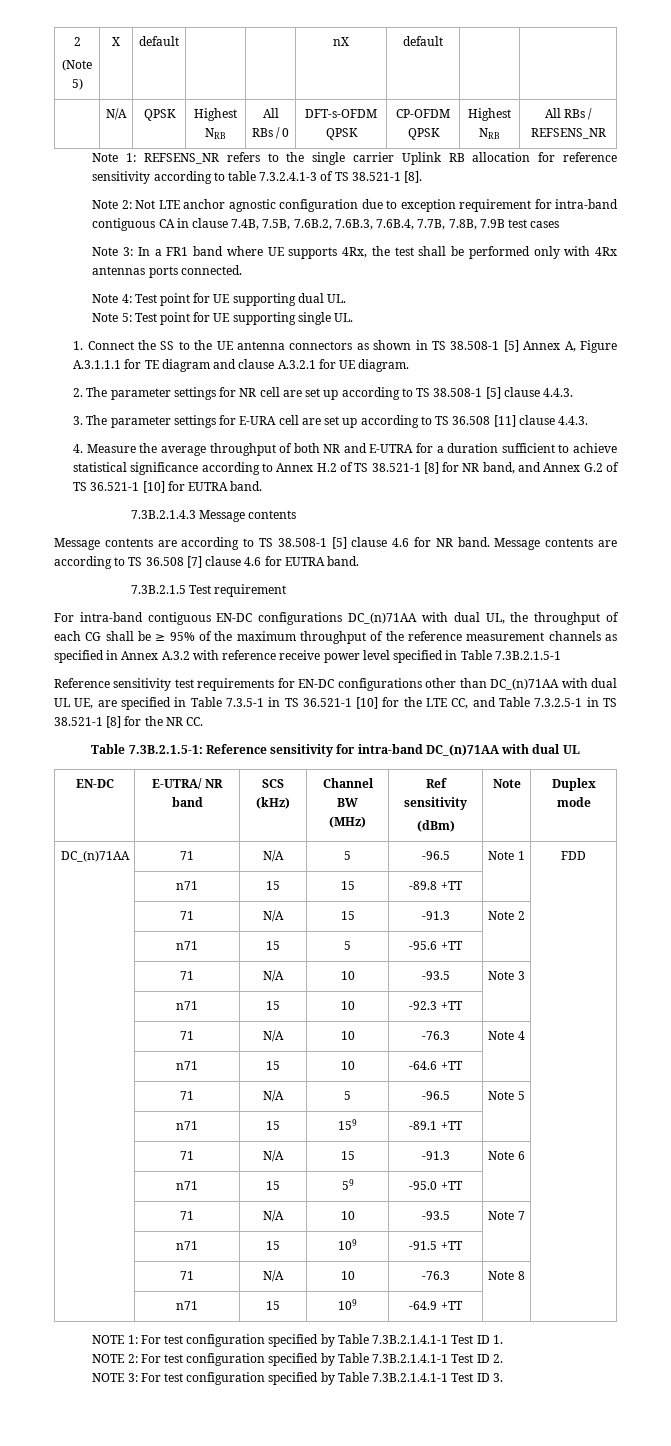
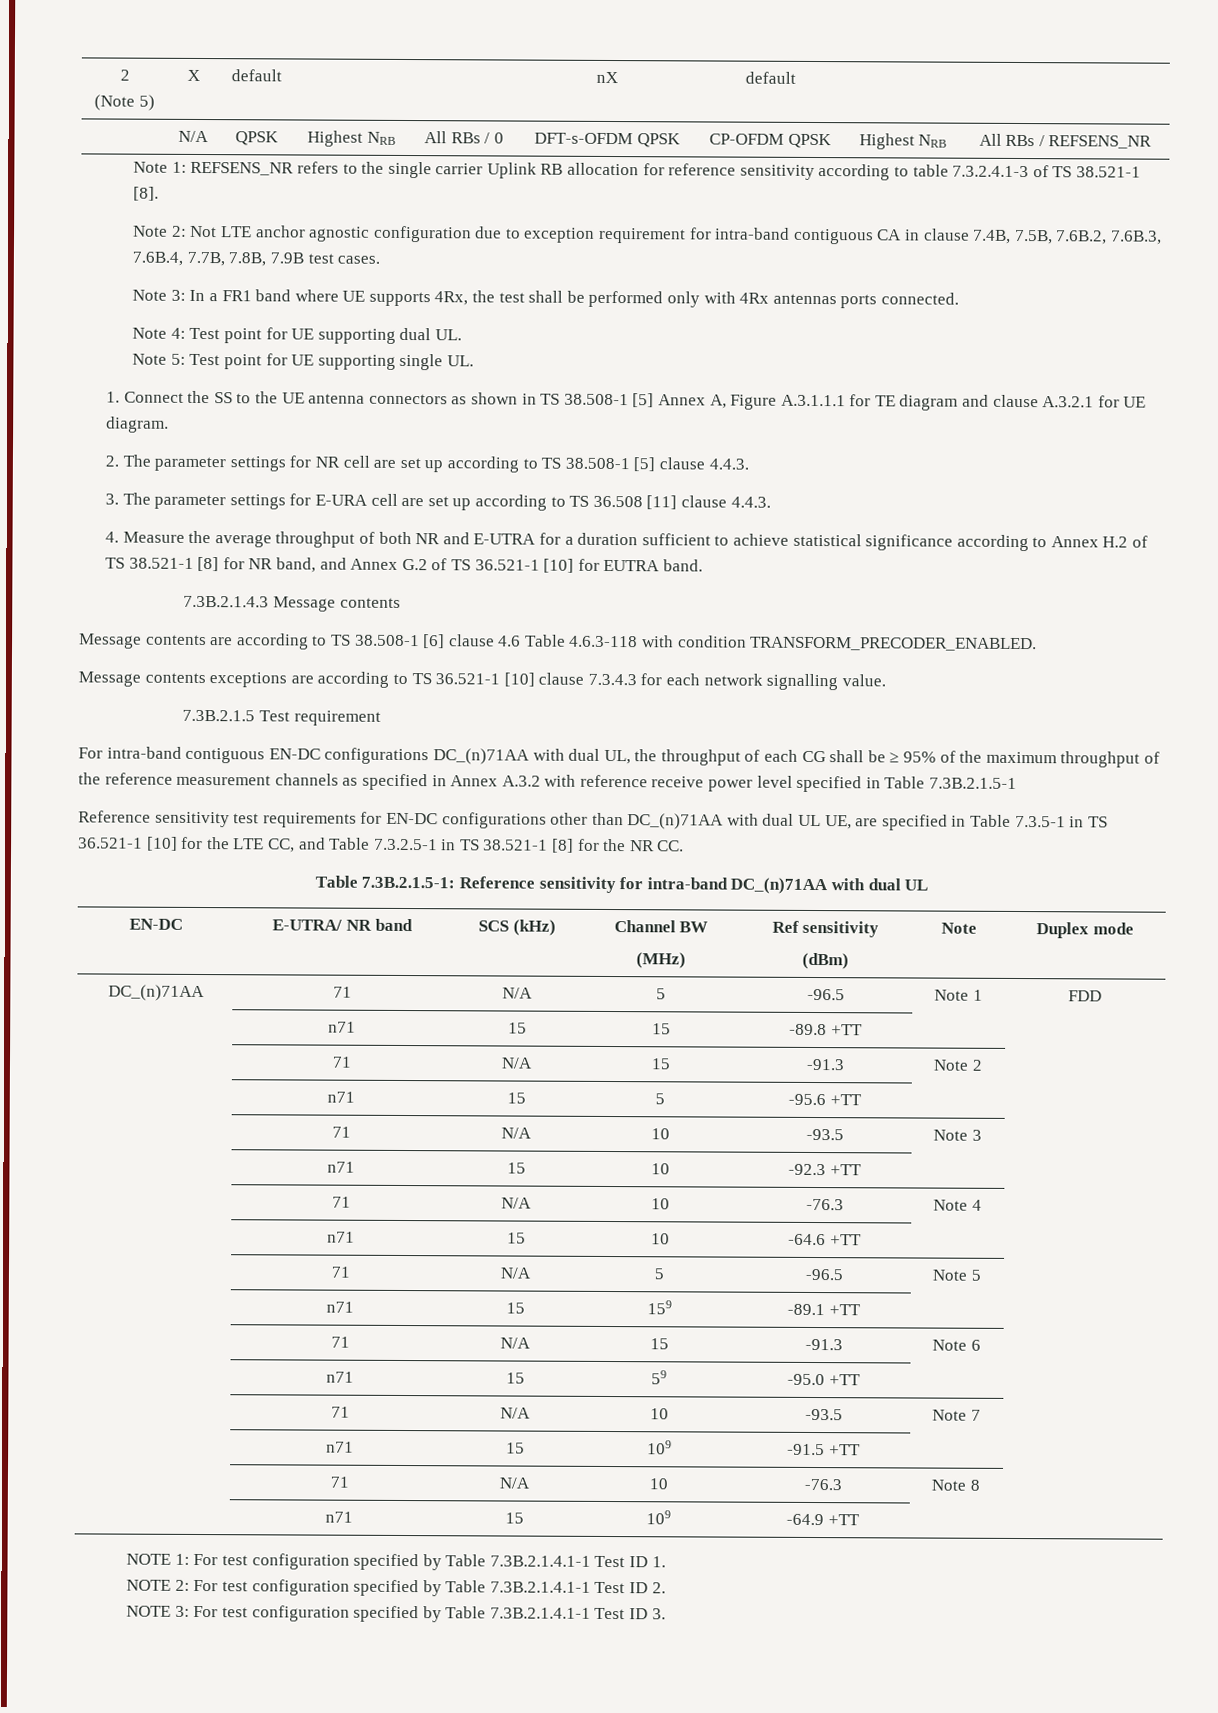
[530,221,560,228] cases -> [337,255,381,264] cases.
[331,537,617,550] [54,556,360,569] [5] clause 4.6 for NR band. Message contents are according to TS 36.508 [7] clause 4.6 for EUTRA band. -> [423,634,1038,652] [78,671,886,691] [6] clause 4.6 Table 4.6.3-118 with condition TRANSFORM_PRECODER_ENABLED. // Message contents exceptions are according to TS 36.521-1 [10] clause 7.3.4.3 for each network signalling value.

